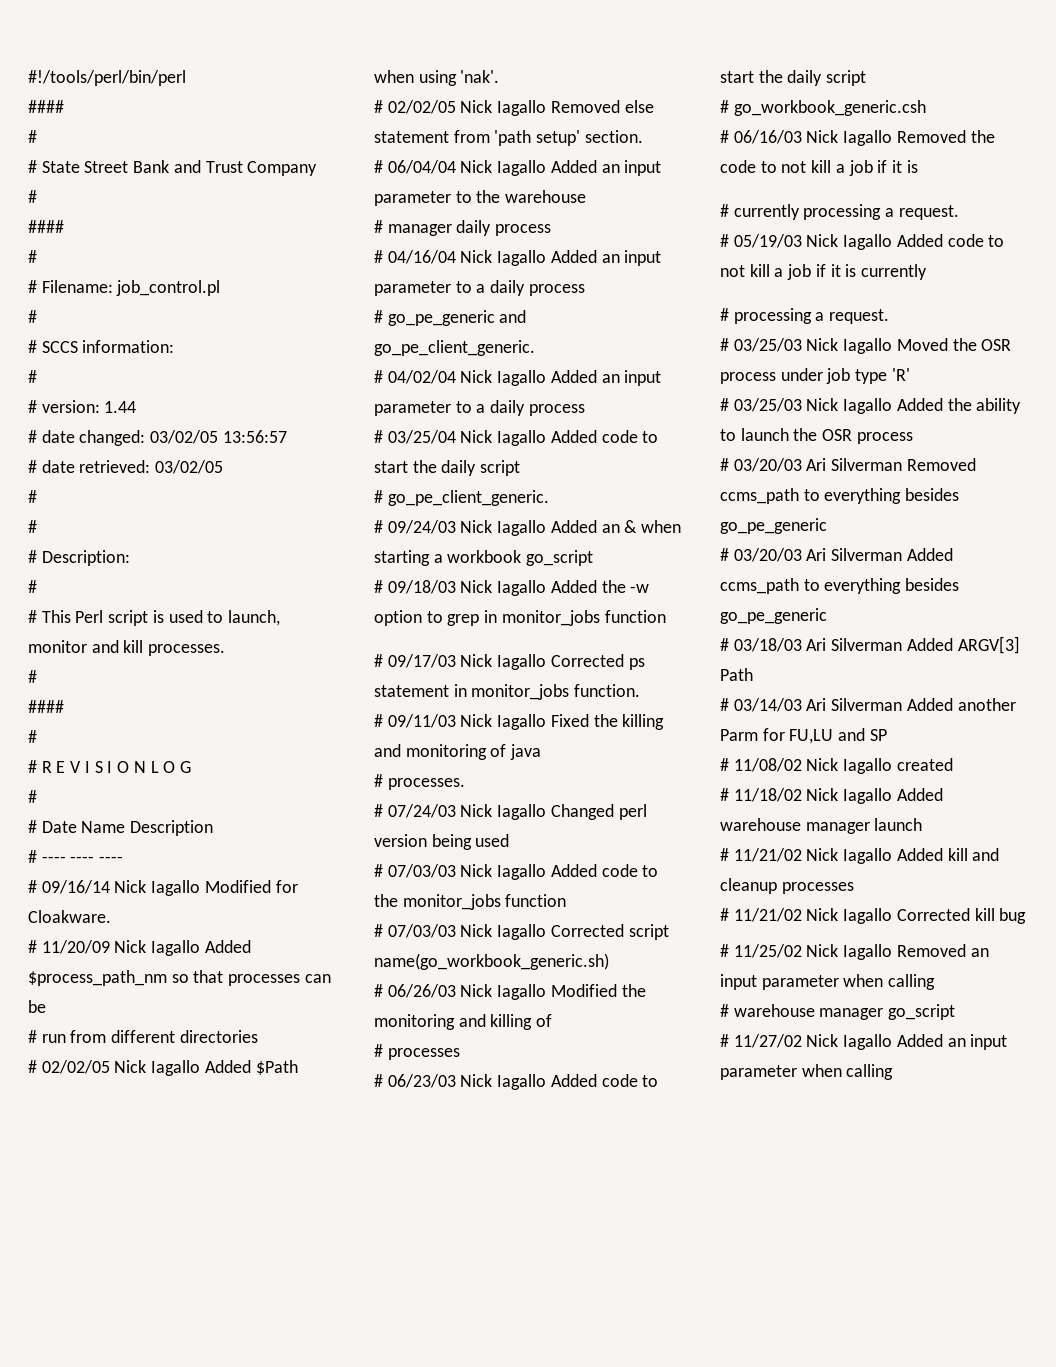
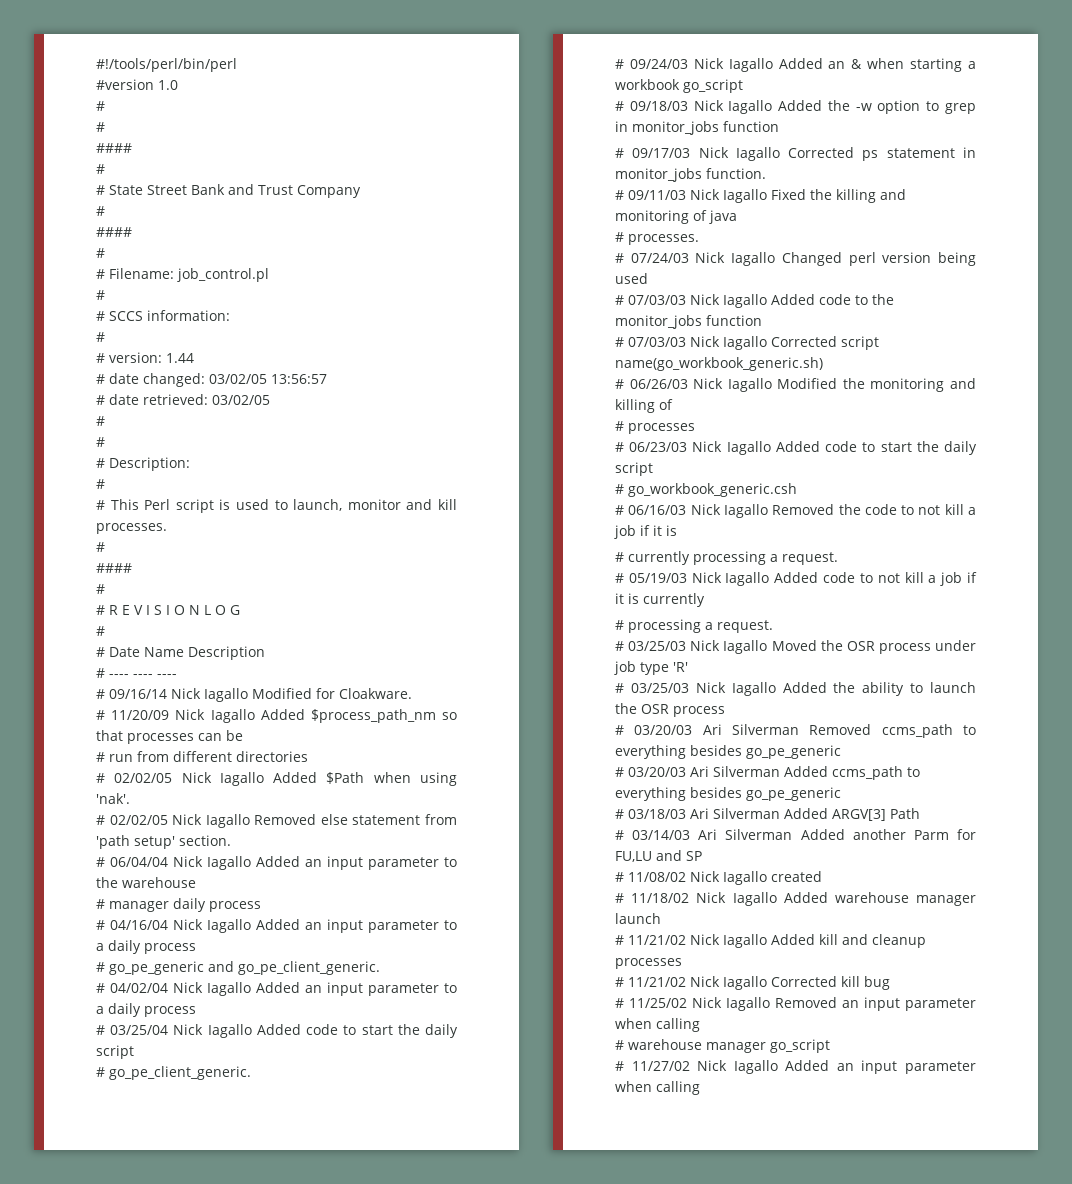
(186, 78) none -> [96,79,178,90] [96,101,105,111] [96,122,105,132] // #version 1.0 // # // #

